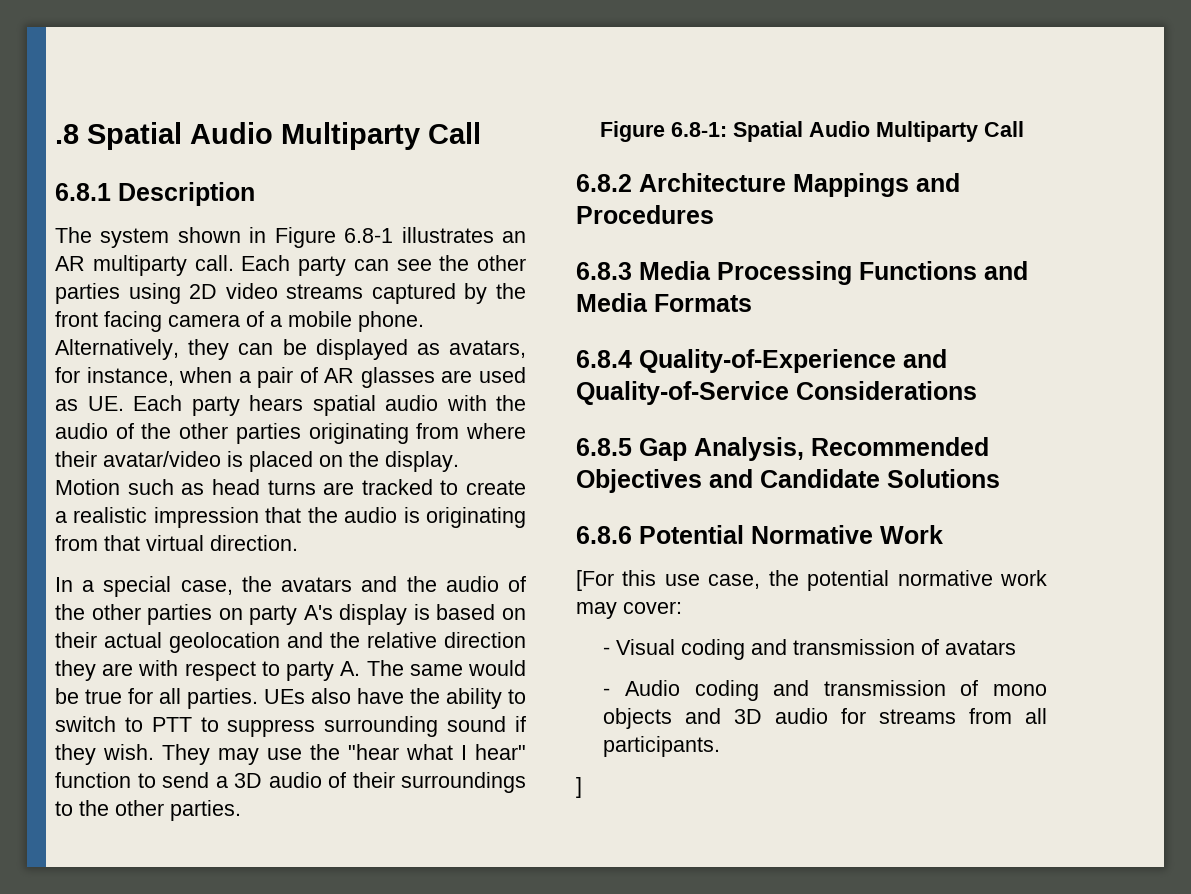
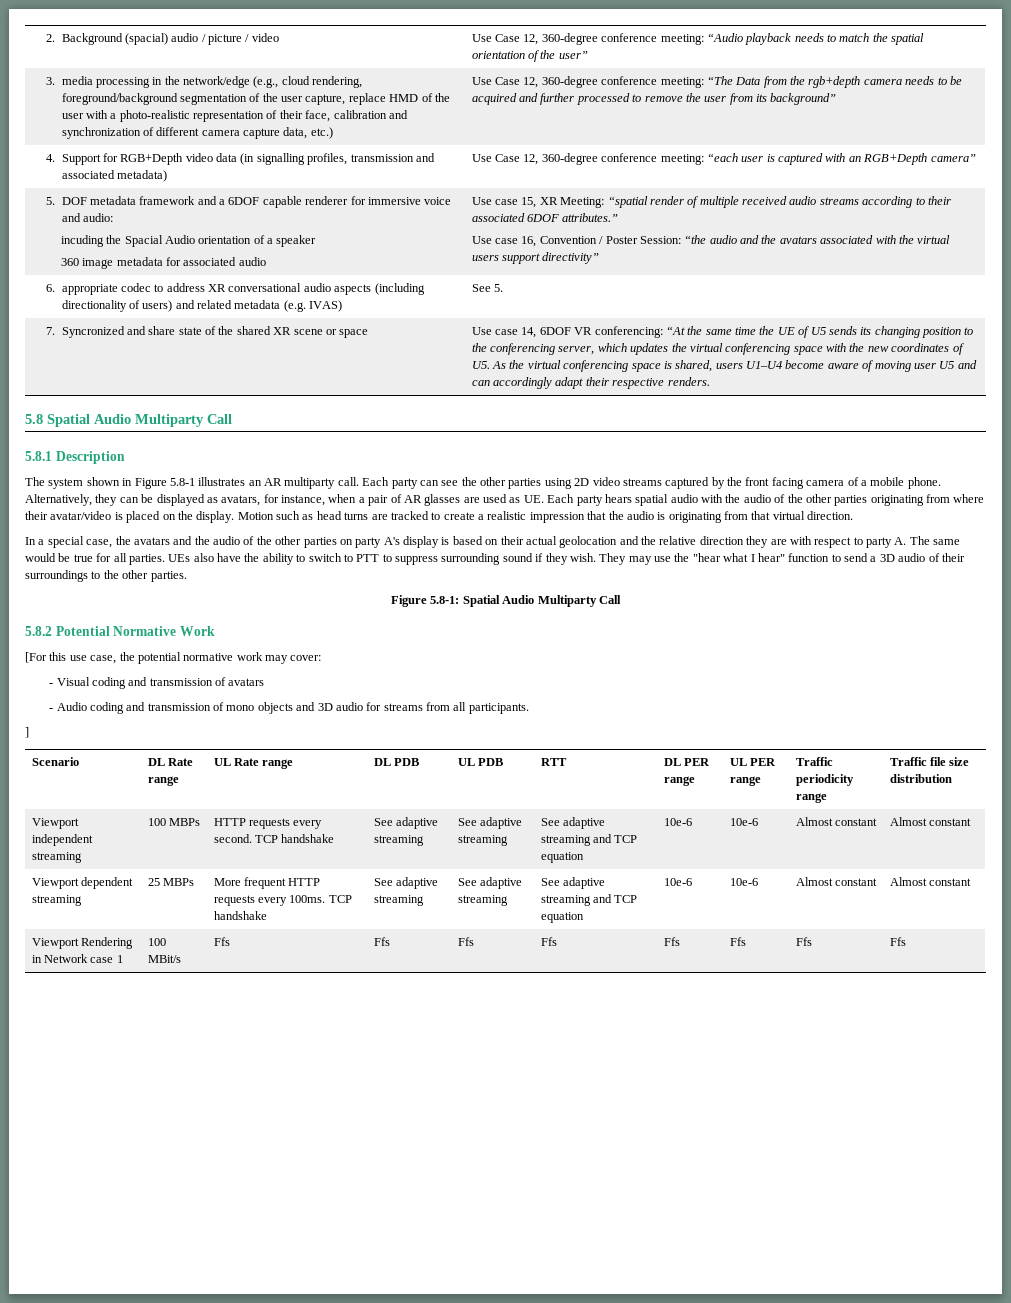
[55,122,481,150] [55,183,111,201] .8 Spatial Audio Multiparty Call // 6.8.1 -> [46,33,279,45] [471,33,925,45] [471,50,588,62] [46,76,363,88] [61,93,450,105] [61,110,408,122] [61,127,333,139] [471,76,962,88] [471,93,837,105] [46,153,435,165] [61,170,167,182] [471,153,976,165] [46,196,452,208] [61,213,113,222] [60,235,317,247] [60,257,266,269] [471,196,951,208] [471,213,619,222] [471,235,951,247] [471,252,600,264] [46,283,425,295] [61,300,343,312] [471,284,504,292] [46,326,369,338] [471,326,974,338] [471,343,964,355] [471,360,977,372] [471,377,710,389] [25,414,232,427] [25,451,52,461] 2. Background (spacial) audio / picture / video | Use Case 12, 360-degree conference meeting: “Audio playback needs to match the spatial orientation of the user” // 3. media processing in the network/edge (e.g., cloud rendering, foreground/background segmentation of the user capture, replace HMD of the user with a photo-realistic representation of their face, calibration and synchronization of different camera capture data, etc.) | Use Case 12, 360-degree conference meeting: “The Data from the rgb+depth camera needs to be acquired and further processed to remove the user from its background” // 4. Support for RGB+Depth video data (in signalling profiles, transmission and associated metadata) | Use Case 12, 360-degree conference meeting: “each user is captured with an RGB+Depth camera” // 5. DOF metadata framework and a 6DOF capable renderer for immersive voice and audio: // incuding the Spacial Audio orientation of a speaker // 360 image metadata for associated audio | Use case 15, XR Meeting: “spatial render of multiple received audio streams according to their associated 6DOF attributes.” // Use case 16, Convention / Poster Session: “the audio and the avatars associated with the virtual users support directivity” // 6. appropriate codec to address XR conversational audio aspects (including directionality of users) and related metadata (e.g. IVAS) | See 5. // 7. Syncronized and share state of the shared XR scene or space | Use case 14, 6DOF VR conferencing: “At the same time the UE of U5 sends its changing position to the conferencing server, which updates the virtual conferencing space with the new coordinates of U5. As the virtual conferencing space is shared, users U1–U4 become aware of moving user U5 and can accordingly adapt their respective renders. // 5.8 Spatial Audio Multiparty Call // 5.8.1
[344,228,394,243] 6.8-1 -> [169,478,195,486] 5.8-1
[670,121,1024,142] [576,173,960,197] [576,205,714,224] [576,261,1028,285] [576,293,752,312] [576,349,947,373] [576,381,977,405] [576,437,989,461] [576,469,1000,493] [576,526,632,544] 6.8-1: Spatial Audio Multiparty Call // 6.8.2 Architecture Mappings and Procedures // 6.8.3 Media Processing Functions and Media Formats // 6.8.4 Quality-of-Experience and Quality-of-Service Considerations // 6.8.5 Gap Analysis, Recommended Objectives and Candidate Solutions // 6.8.6 -> [430,595,621,607] [25,626,52,636] 5.8-1: Spatial Audio Multiparty Call // 5.8.2
(582, 787) none -> [31,757,79,766] [147,758,194,766] [147,776,179,786] [213,758,294,769] [373,758,420,766] [457,758,504,766] [540,758,567,766] [663,758,711,766] [663,776,695,786] [729,758,777,766] [729,776,761,786] [795,757,833,766] [795,774,854,786] [795,793,827,803] [889,757,970,766] [889,774,952,783] [31,818,79,829] [31,834,93,846] [31,852,82,863] [147,818,201,826] [213,818,323,829] [213,834,335,843] [373,817,439,829] [373,835,424,846] [457,817,523,829] [457,835,508,846] [540,817,606,829] [540,834,638,846] [540,852,584,863] [663,818,692,826] [729,818,758,826] [795,817,878,826] [889,817,972,826] [31,877,134,889] [31,895,82,906] [147,878,195,886] [213,877,321,889] [213,895,352,906] [213,911,267,920] [373,877,439,889] [373,895,424,906] [457,877,523,889] [457,895,508,906] [540,877,606,889] [540,894,638,906] [540,912,584,923] [663,878,692,886] [729,878,758,886] [795,877,878,886] [889,877,972,886] [31,937,134,949] [31,954,123,963] [147,938,166,946] [147,955,181,963] [213,937,230,946] [373,937,390,946] [457,937,474,946] [540,937,557,946] [663,937,680,946] [729,937,746,946] [795,937,812,946] [889,937,906,946] // Scenario | DL Rate range | UL Rate range | DL PDB | UL PDB | RTT | DL PER range | UL PER range | Traffic periodicity range | Traffic file size distribution // Viewport independent streaming | 100 MBPs | HTTP requests every second. TCP handshake | See adaptive streaming | See adaptive streaming | See adaptive streaming and TCP equation | 10e-6 | 10e-6 | Almost constant | Almost constant // Viewport dependent streaming | 25 MBPs | More frequent HTTP requests every 100ms. TCP handshake | See adaptive streaming | See adaptive streaming | See adaptive streaming and TCP equation | 10e-6 | 10e-6 | Almost constant | Almost constant // Viewport Rendering in Network case 1 | 100 MBit/s | Ffs | Ffs | Ffs | Ffs | Ffs | Ffs | Ffs | Ffs

